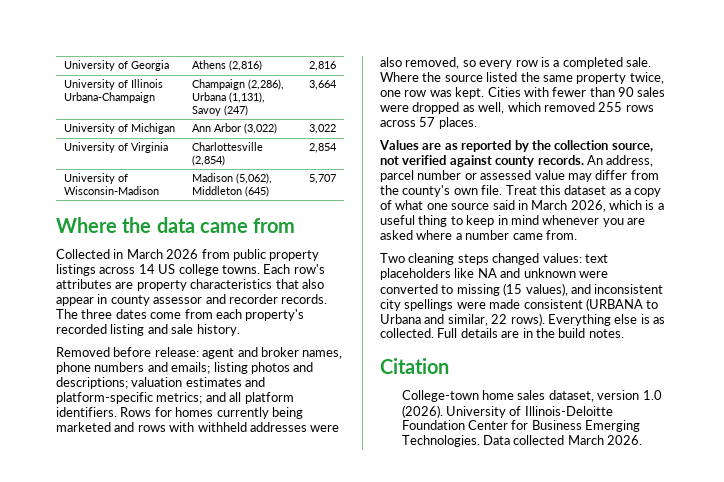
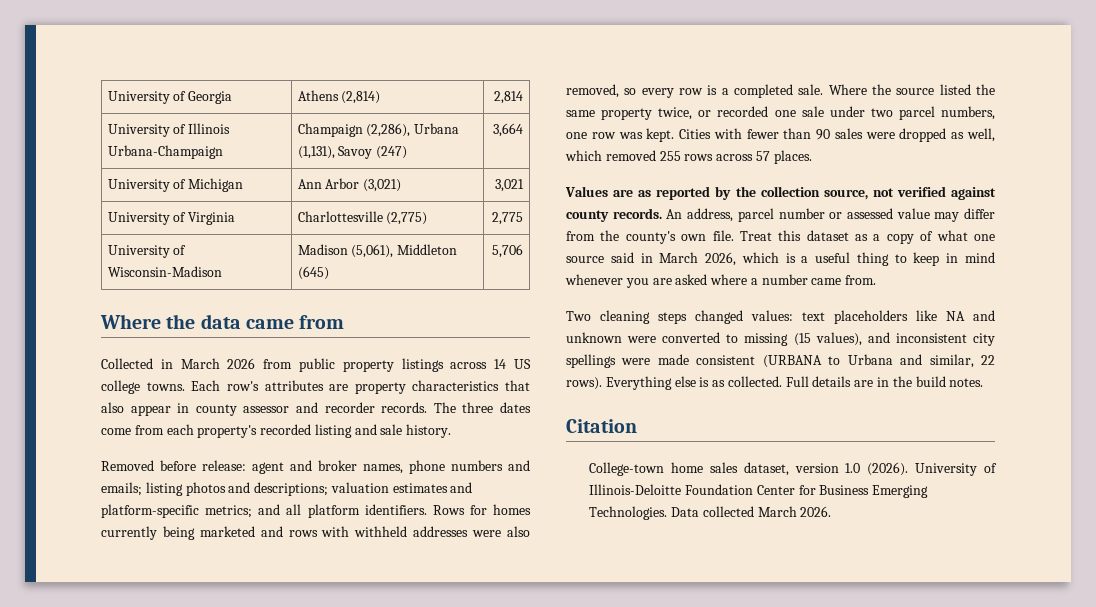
[229,60,263,71] [308,61,336,71] (2,816) | 2,816 -> [341,91,381,104] [494,91,524,104] (2,814) | 2,814
[244,123,278,134] [308,124,336,134] (3,022) | 3,022 -> [363,179,402,192] [495,179,525,192] (3,021) | 3,021
[192,155,226,166] [308,143,337,153] (2,854) | 2,854 -> [386,212,428,225] [492,212,524,225] (2,775) | 2,775
[236,173,273,184] (5,062), -> [351,244,394,258] (5,061),
[308,174,336,184] 5,707 -> [492,244,524,258] 5,706
(664, 78) none -> [698,106,995,120] or recorded one sale under two parcel numbers,

